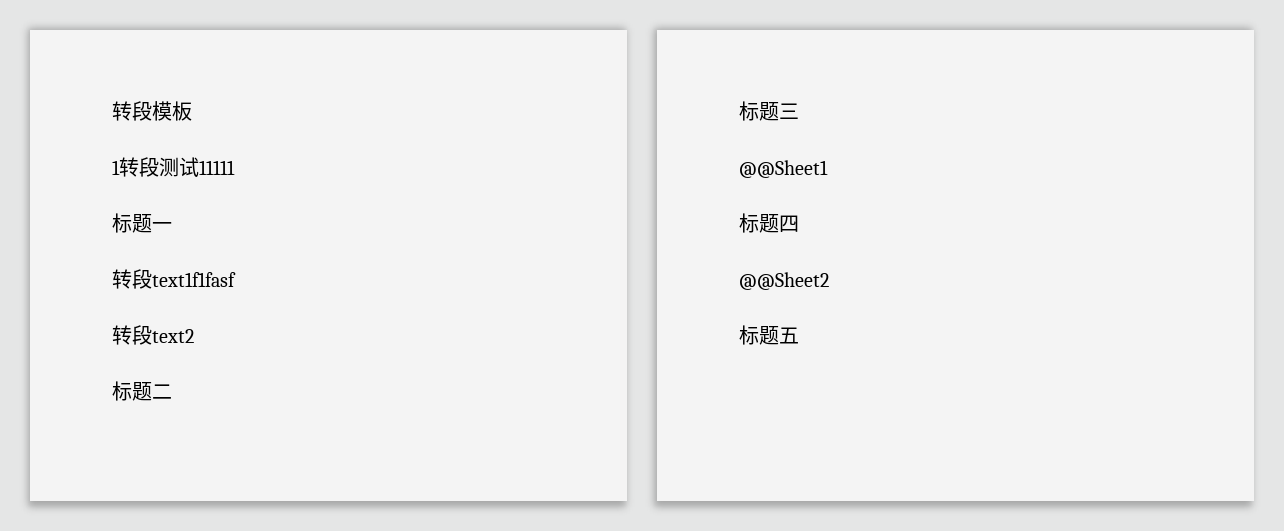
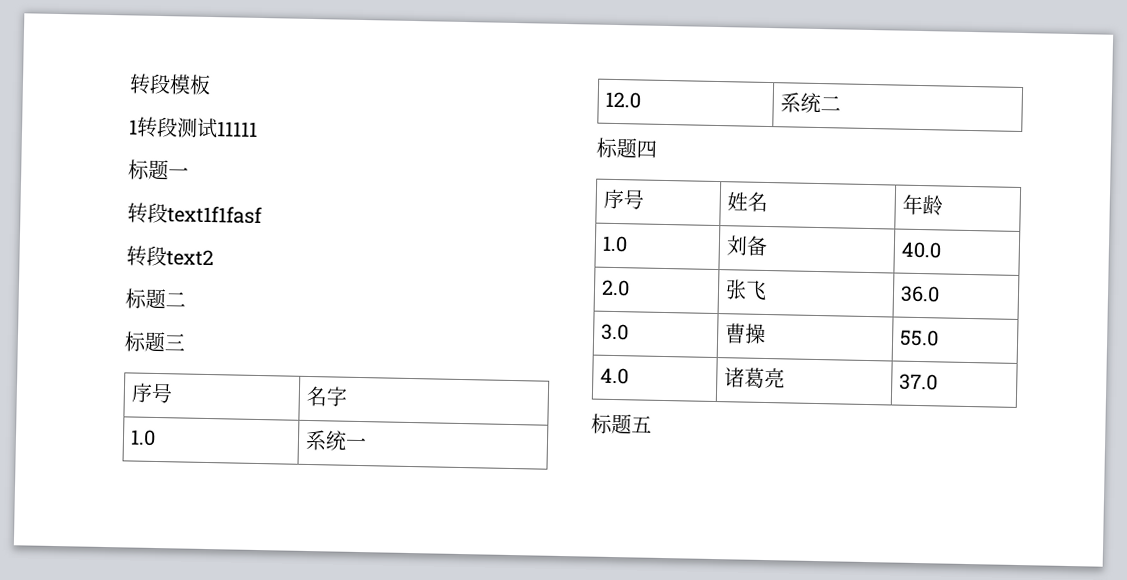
[739,160,828,178] [739,213,799,233] [739,272,829,290] // @@Sheet1 // 标题四 // @@Sheet2 -> [131,382,174,404] [306,385,349,407] [130,429,157,446] [305,429,368,451] [605,91,642,109] [780,92,842,114] [596,137,657,159] [603,188,645,210] [727,191,769,213] [902,194,944,217] [602,235,629,253] [726,235,769,257] [901,241,943,259] [601,279,631,297] [725,279,768,301] [900,285,941,303] [601,323,630,341] [724,323,767,345] [899,329,940,347] [600,367,630,385] [724,367,786,389] [899,373,939,391] // 序号 | 名字 // 1.0 | 系统一 // 12.0 | 系统二 // 标题四 // 序号 | 姓名 | 年龄 // 1.0 | 刘备 | 40.0 // 2.0 | 张飞 | 36.0 // 3.0 | 曹操 | 55.0 // 4.0 | 诸葛亮 | 37.0

